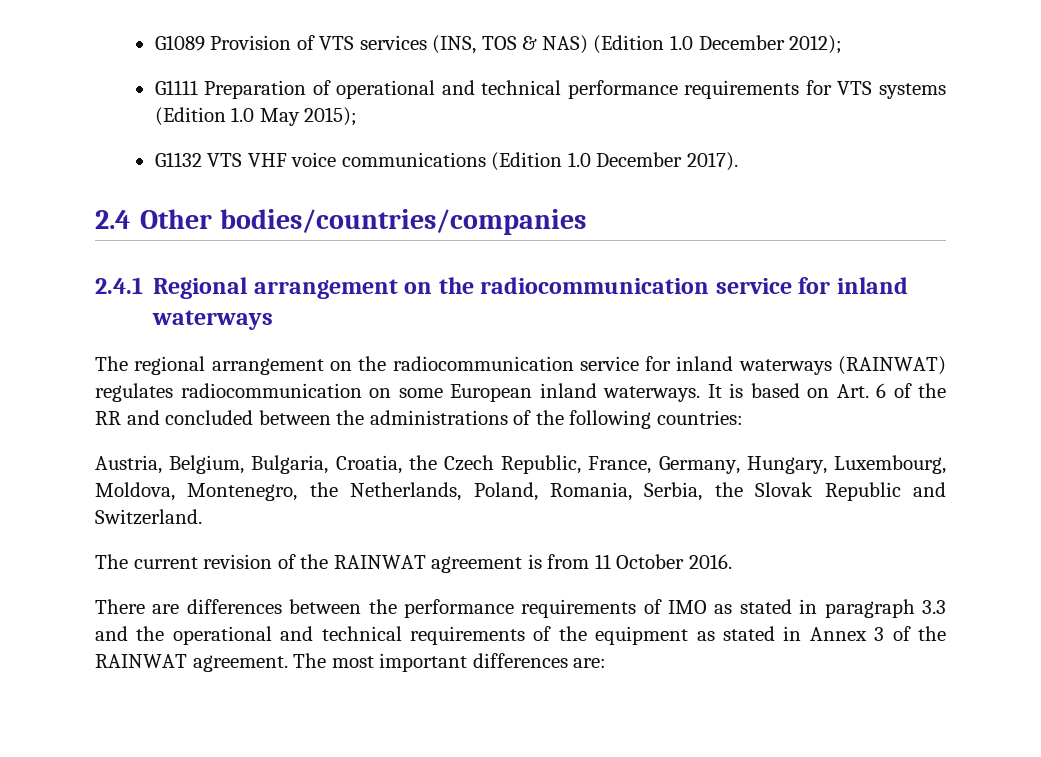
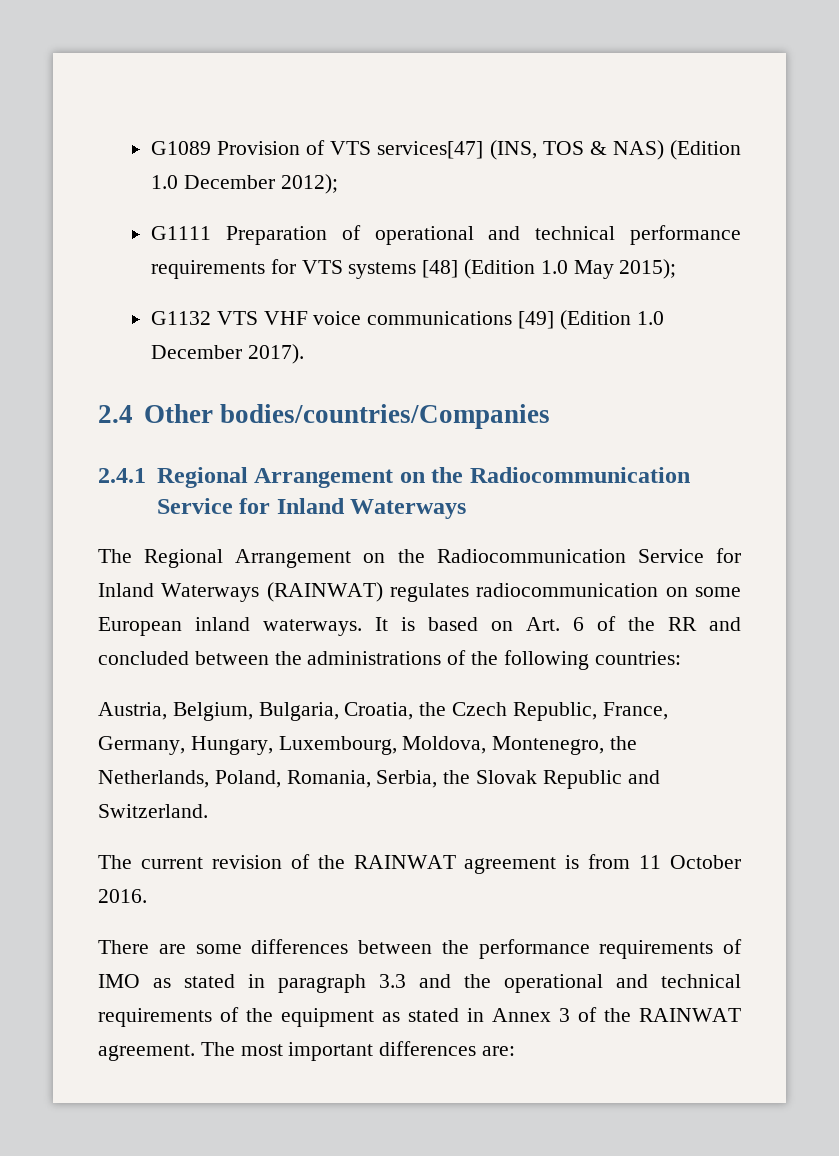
[359,35,427,50] services -> [377,141,484,159] services[47]
(946, 91) none -> [422,260,459,278] [48]
(486, 159) none -> [518,311,555,329] [49]
[219,209,586,235] bodies/countries/companies -> [220,404,551,429] bodies/countries/Companies
[253,277,908,299] [152,310,274,330] [95,356,832,375] arrangement on the radiocommunication service for inland waterways // The regional arrangement on the radiocommunication service for inland waterways -> [254,467,690,488] [156,498,467,519] [98,548,741,568] [98,583,260,602] Arrangement on the Radiocommunication Service for Inland Waterways // The Regional Arrangement on the Radiocommunication Service for Inland Waterways
(180, 609) none -> [195,944,242,954] some

